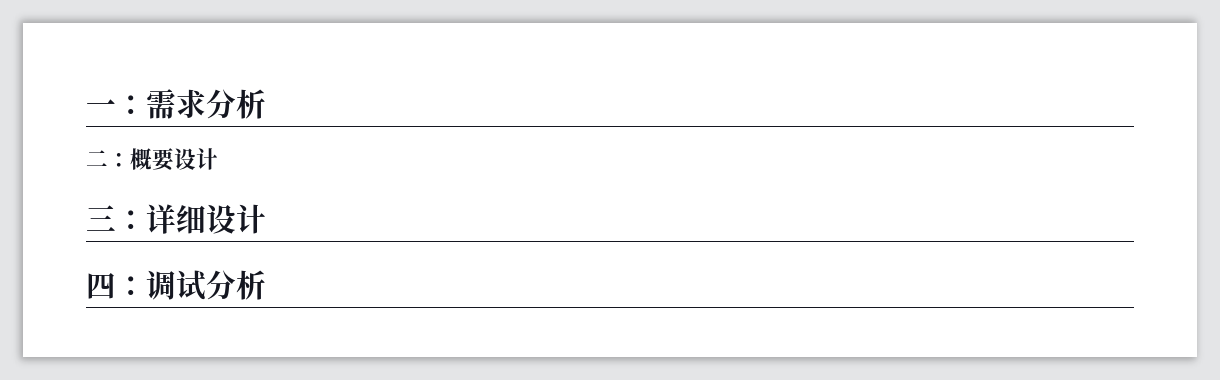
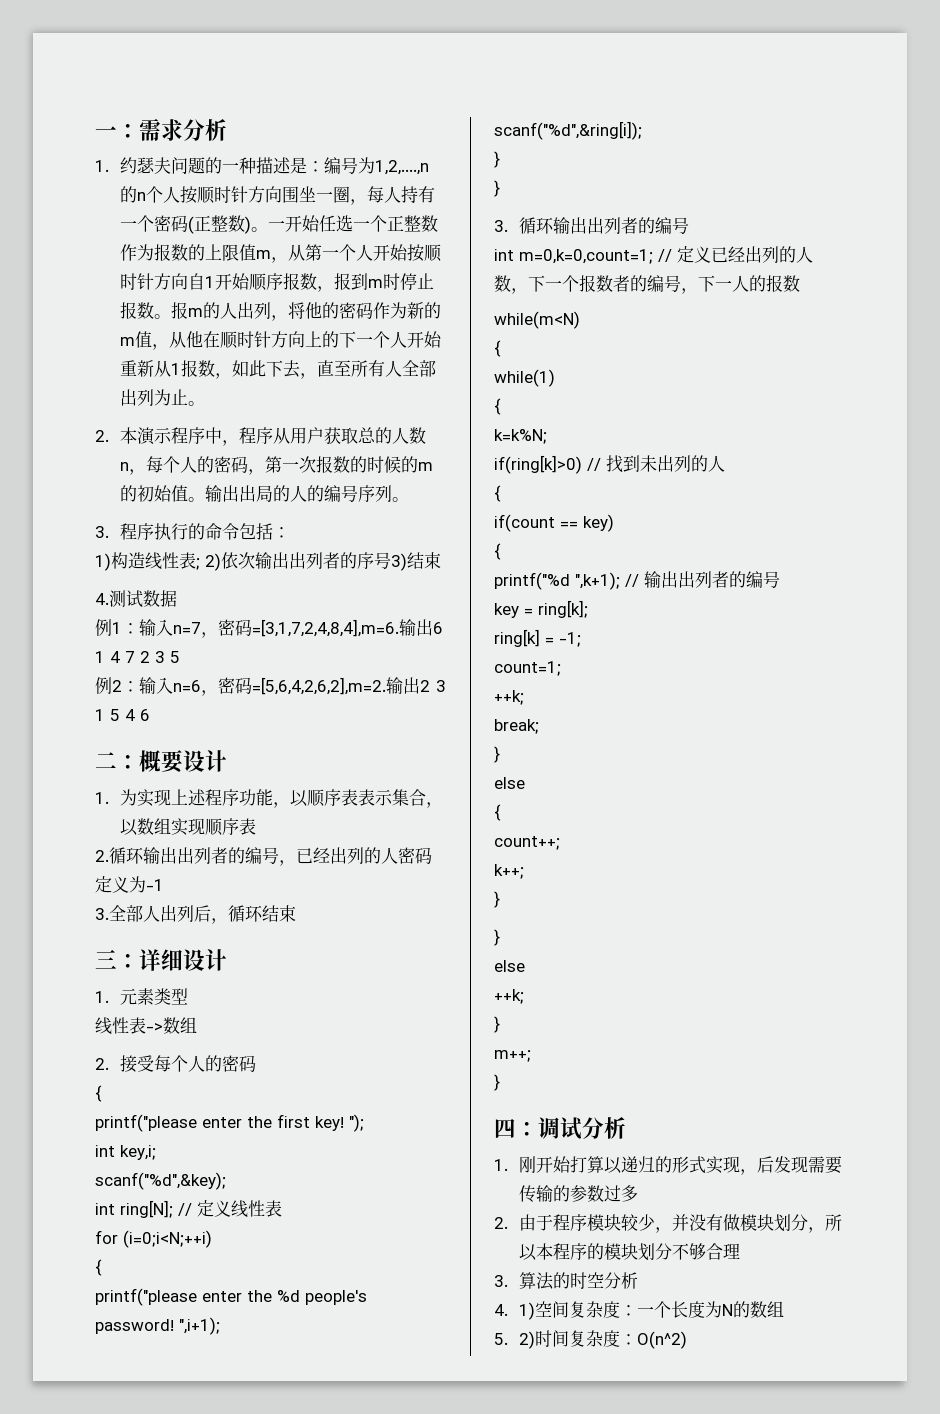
[86,148,218,171] [86,204,266,234] [86,270,266,301] 二：概要设计 // 三：详细设计 // 四：调试分析 -> [95,157,430,175] [120,186,436,205] [120,215,439,234] [120,244,443,263] [120,273,435,292] [120,302,442,321] [120,331,443,350] [120,360,437,379] [120,389,206,406] [95,427,427,446] [120,456,434,475] [120,485,410,502] [95,523,291,540] [95,552,441,571] [95,590,177,608] [95,619,443,638] [95,651,180,663] [95,677,446,696] [95,709,150,721] [95,750,227,773] [95,789,444,808] [120,818,257,836] [95,847,432,866] [95,876,164,893] [95,905,296,924] [95,949,227,971] [95,988,189,1005] [95,1017,197,1035] [95,1055,257,1073] [95,1085,102,1102] [95,1114,364,1132] [95,1145,156,1160] [95,1172,226,1190] [95,1200,282,1218] [95,1230,212,1248] [95,1259,102,1276] [95,1288,367,1306] [95,1317,220,1335] [494,121,642,140] [494,151,500,168] [494,180,500,197] [494,217,690,234] [494,246,813,264] [494,275,800,294] [494,311,580,329] [494,340,501,357] [494,369,555,387] [494,398,501,415] [494,429,547,444] [494,455,725,474] [494,485,501,502] [494,514,614,532] [494,543,501,560] [494,571,780,590] [494,600,588,618] [494,629,581,647] [494,661,561,676] [494,690,524,705] [494,719,539,734] [494,746,500,763] [494,777,525,789] [494,804,501,821] [494,836,560,850] [494,864,524,879] [494,891,500,908] [494,929,500,946] [494,960,525,972] [494,989,524,1004] [494,1016,500,1033] [494,1050,531,1062] [494,1074,500,1091] [494,1117,626,1140] [494,1156,843,1175] [519,1185,639,1203] [494,1214,843,1233] [519,1243,741,1261] [494,1272,639,1290] [494,1301,785,1320] [494,1330,688,1349] 1.约瑟夫问题的一种描述是：编号为1,2,....,n的n个人按顺时针方向围坐一圈，每人持有一个密码(正整数)。一开始任选一个正整数作为报数的上限值m，从第一个人开始按顺时针方向自1开始顺序报数，报到m时停止报数。报m的人出列，将他的密码作为新的m值，从他在顺时针方向上的下一个人开始重新从1报数，如此下去，直至所有人全部出列为止。 // 2.本演示程序中，程序从用户获取总的人数n，每个人的密码，第一次报数的时候的m的初始值。输出出局的人的编号序列。 // 3.程序执行的命令包括： // 1)构造线性表; 2)依次输出出列者的序号3)结束 // 4.测试数据 // 例1：输入n=7，密码=[3,1,7,2,4,8,4],m=6.输出6 1 4 7 2 3 5 // 例2：输入n=6，密码=[5,6,4,2,6,2],m=2.输出2 3 1 5 4 6 // 二：概要设计 // 1.为实现上述程序功能，以顺序表表示集合，以数组实现顺序表 // 2.循环输出出列者的编号，已经出列的人密码定义为-1 // 3.全部人出列后，循环结束 // 三：详细设计 // 1.元素类型 // 线性表->数组 // 2.接受每个人的密码 // { // printf("please enter the first key! "); // int key,i; // scanf("%d",&key); // int ring[N]; // 定义线性表 // for (i=0;i<N;++i) // { // printf("please enter the %d people's password! ",i+1); // scanf("%d",&ring[i]); // } // } // 3.循环输出出列者的编号 // int m=0,k=0,count=1; // 定义已经出列的人数，下一个报数者的编号，下一人的报数 // while(m<N) // { // while(1) // { // k=k%N; // if(ring[k]>0) // 找到未出列的人 // { // if(count == key) // { // printf("%d ",k+1); // 输出出列者的编号 // key = ring[k]; // ring[k] = -1; // count=1; // ++k; // break; // } // else // { // count++; // k++; // } // } // else // ++k; // } // m++; // } // 四：调试分析 // 1.刚开始打算以递归的形式实现，后发现需要传输的参数过多 // 2.由于程序模块较少，并没有做模块划分，所以本程序的模块划分不够合理 // 3.算法的时空分析 // 4. 1)空间复杂度：一个长度为N的数组 // 5. 2)时间复杂度：O(n^2)

